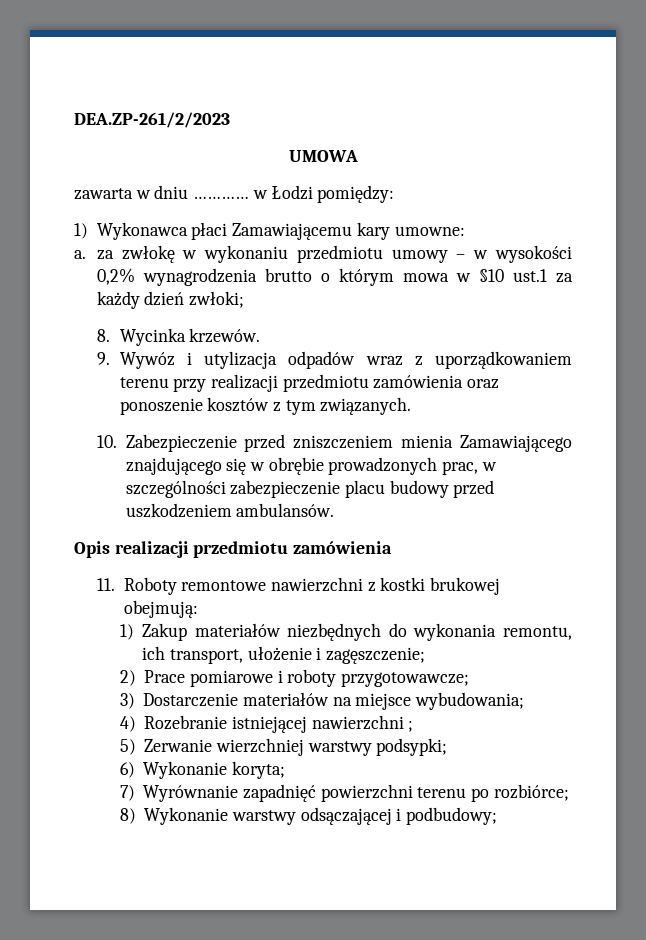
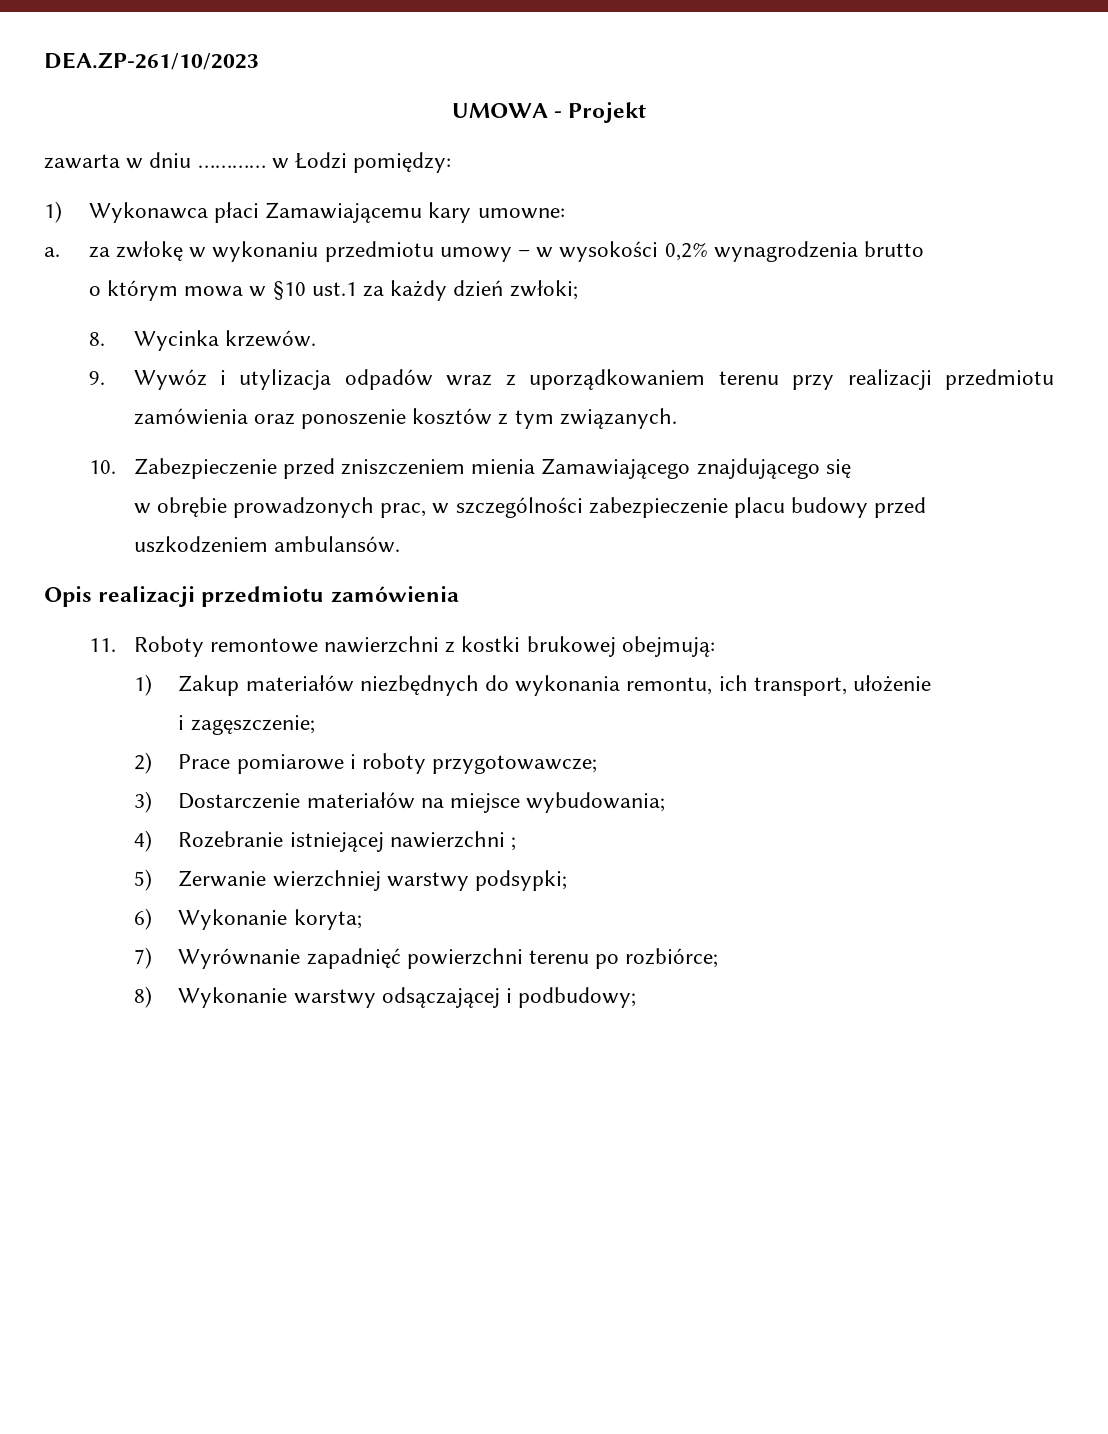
[74,112,230,128] DEA.ZP-261/2/2023 -> [44,52,259,70] DEA.ZP-261/10/2023
(358, 156) none -> [554,102,647,123] - Projekt
(312, 275) none -> (925, 249) //
(247, 466) none -> (851, 469) //
(312, 653) none -> (932, 683) //

